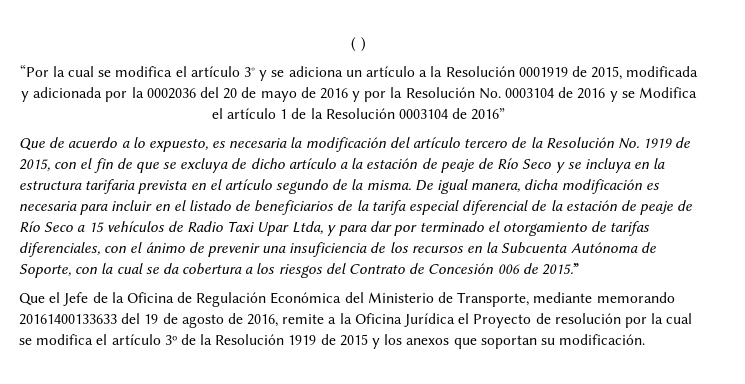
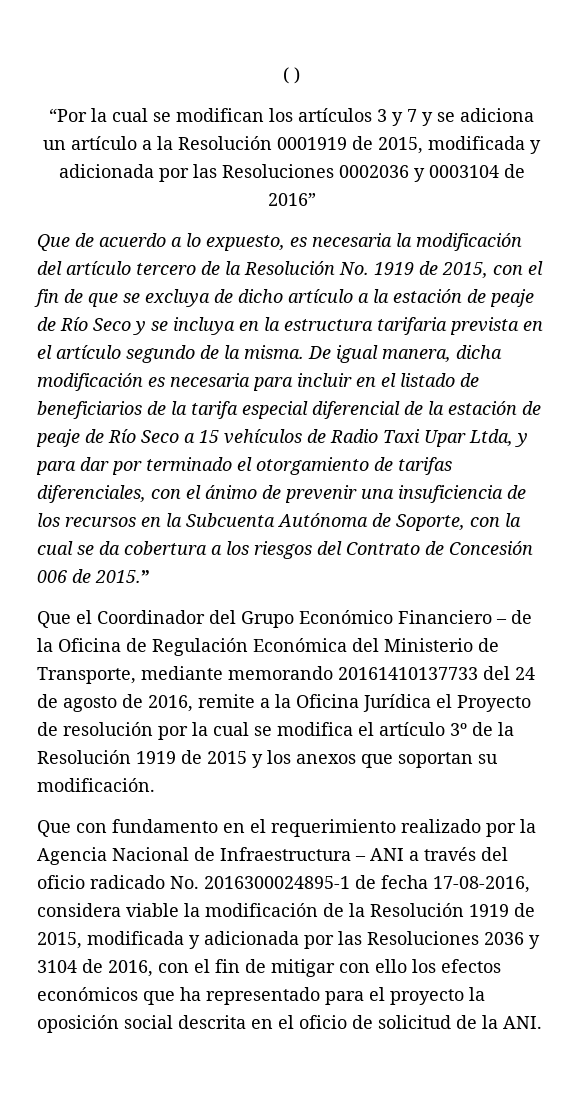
[115,66,256,77] modifica el artículo 3° -> [176,108,417,126] modifican los artículos 3 y 7
[131,87,697,102] [211,108,395,119] la 0002036 del 20 de mayo de 2016 y por la Resolución No. 0003104 de 2016 y se Modifica el artículo 1 de la Resolución -> [192,164,425,182] las Resoluciones 0002036 y
[63,292,89,306] Jefe -> [97,610,507,628] Coordinador del Grupo Económico Financiero –
[19,313,159,325] 20161400133633 del 19 -> [338,666,535,680] 20161410137733 del 24
(646, 339) none -> [37,819,536,837] [37,847,508,865] [37,875,530,893] [37,903,535,917] [37,931,540,949] [37,959,501,977] [37,987,485,1005] [37,1015,542,1033] // Que con fundamento en el requerimiento realizado por la Agencia Nacional de Infraestructura – ANI a través del oficio radicado No. 2016300024895-1 de fecha 17-08-2016, considera viable la modificación de la Resolución 1919 de 2015, modificada y adicionada por las Resoluciones 2036 y 3104 de 2016, con el fin de mitigar con ello los efectos económicos que ha representado para el proyecto la oposición social descrita en el oficio de solicitud de la ANI.

